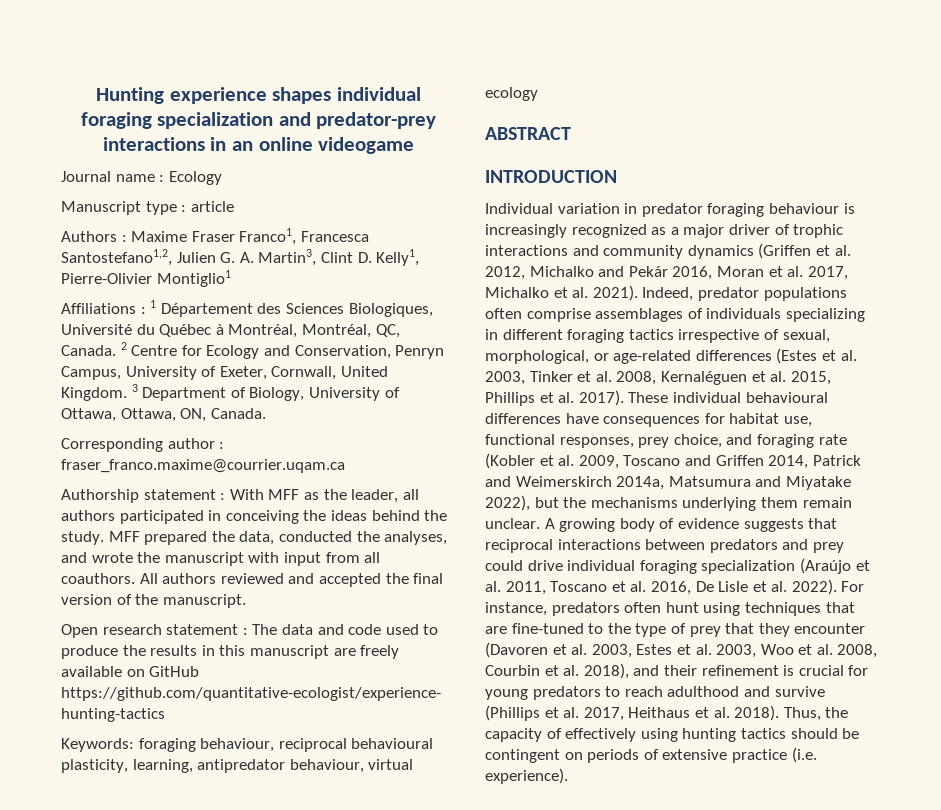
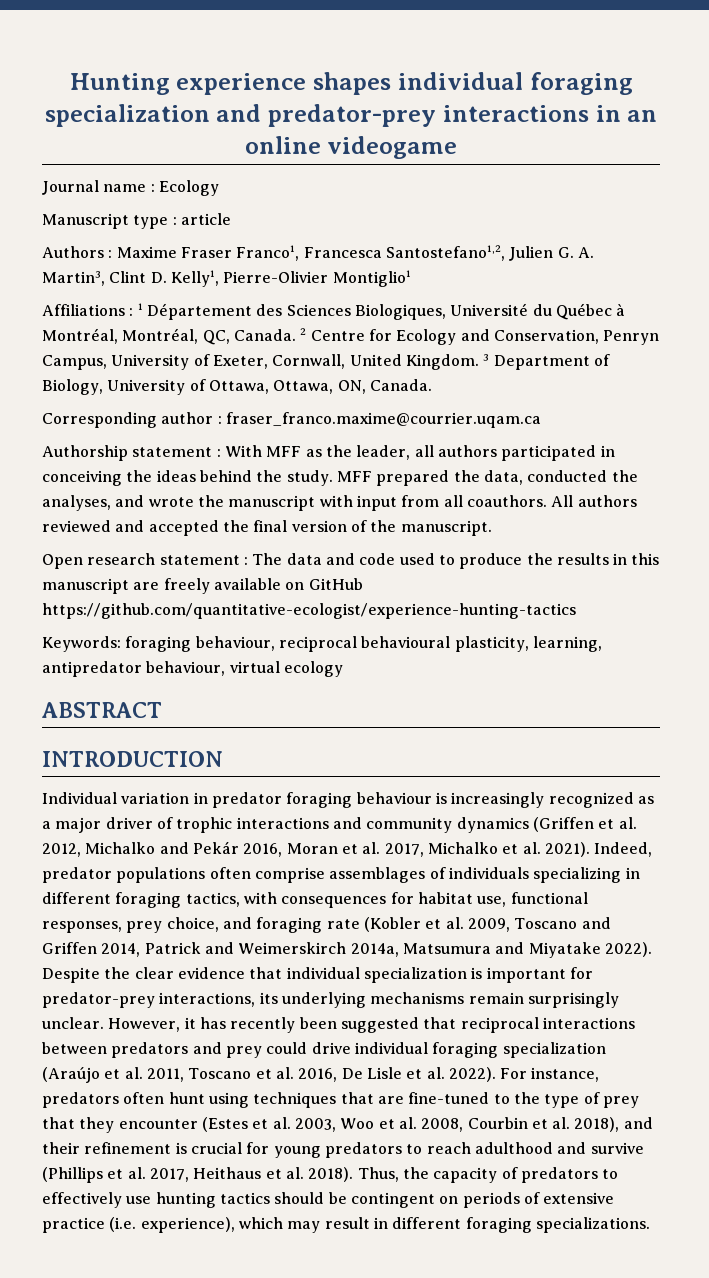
[628,329,830,343] [485,348,857,364] [485,371,831,385] [485,390,828,406] [485,413,599,424] tactics irrespective of sexual, morphological, or age-related differences (Estes et al. 2003, Tinker et al. 2008, Kernaléguen et al. 2015, Phillips et al. 2017). These individual behavioural differences have -> [185,892,277,907] tactics, with
[485,495,852,511] [485,518,804,532] 2022), but the mechanisms underlying them remain unclear. A growing body of evidence suggests -> [604,942,652,957] [42,967,593,983] [42,992,619,1008] [42,1017,419,1033] 2022). Despite the clear evidence that individual specialization is important for predator-prey interactions, its underlying mechanisms remain surprisingly unclear. However, it has recently been suggested
[485,642,673,658] (Davoren et al. 2003, Estes -> [201,1117,248,1132] (Estes
[565,728,678,742] effectively using -> [520,1167,619,1183] [42,1192,152,1208] predators to effectively use
[485,768,568,784] experience). -> [140,1217,650,1233] experience), which may result in different foraging specializations.

